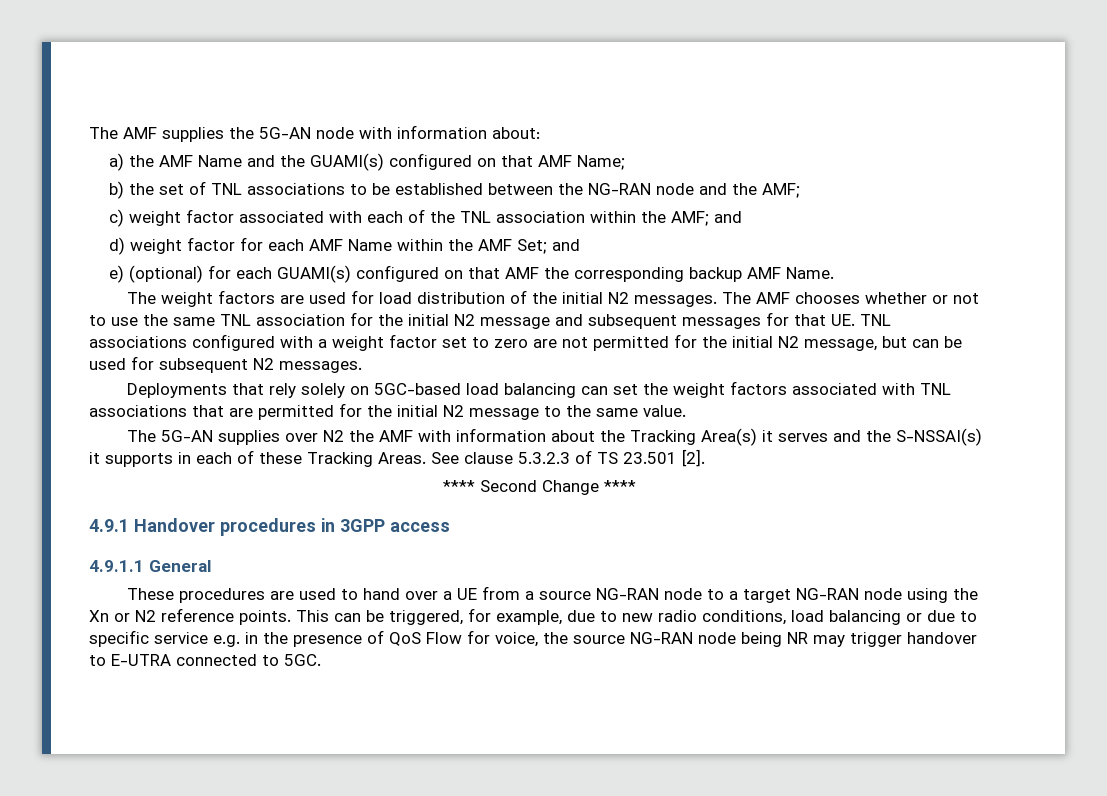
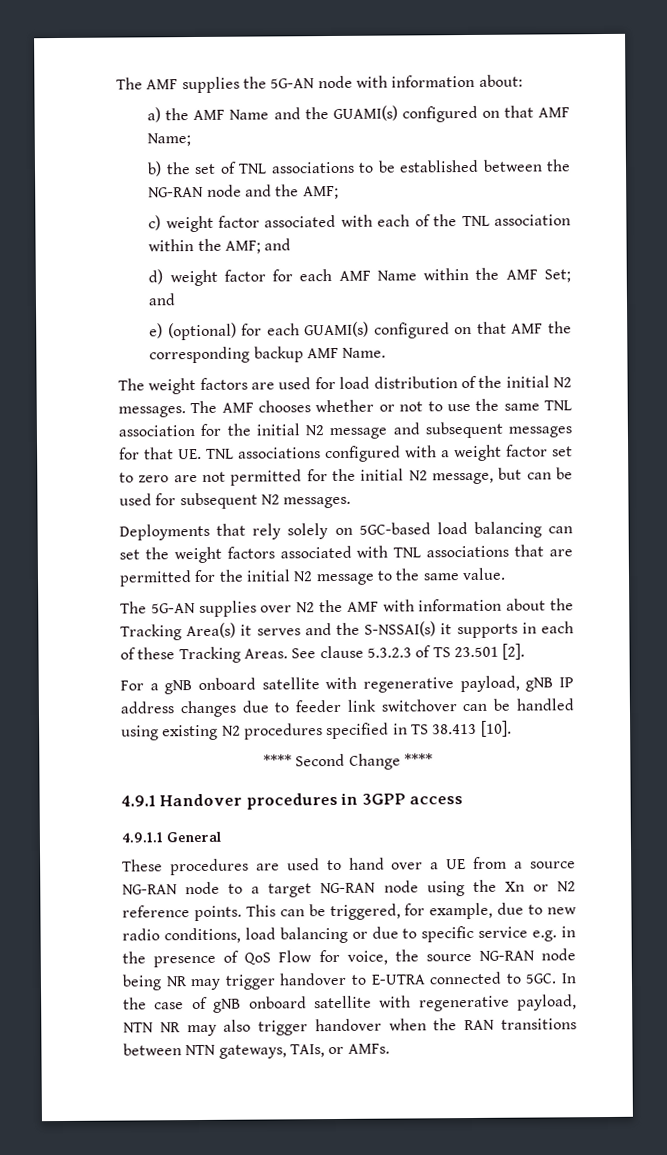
(705, 458) none -> [120,675,574,695] [120,698,574,718] [121,720,512,741] // For a gNB onboard satellite with regenerative payload, gNB IP address changes due to feeder link switchover can be handled using existing N2 procedures specified in TS 38.413 [10].
(321, 660) none -> [561,973,577,984] [123,994,577,1013] [123,1018,577,1037] [123,1043,390,1059] In the case of gNB onboard satellite with regenerative payload, NTN NR may also trigger handover when the RAN transitions between NTN gateways, TAIs, or AMFs.

